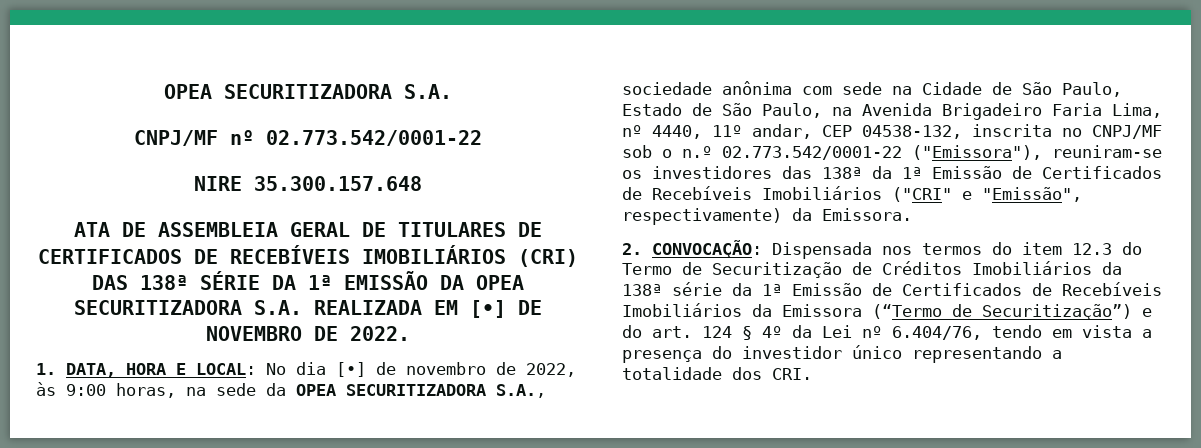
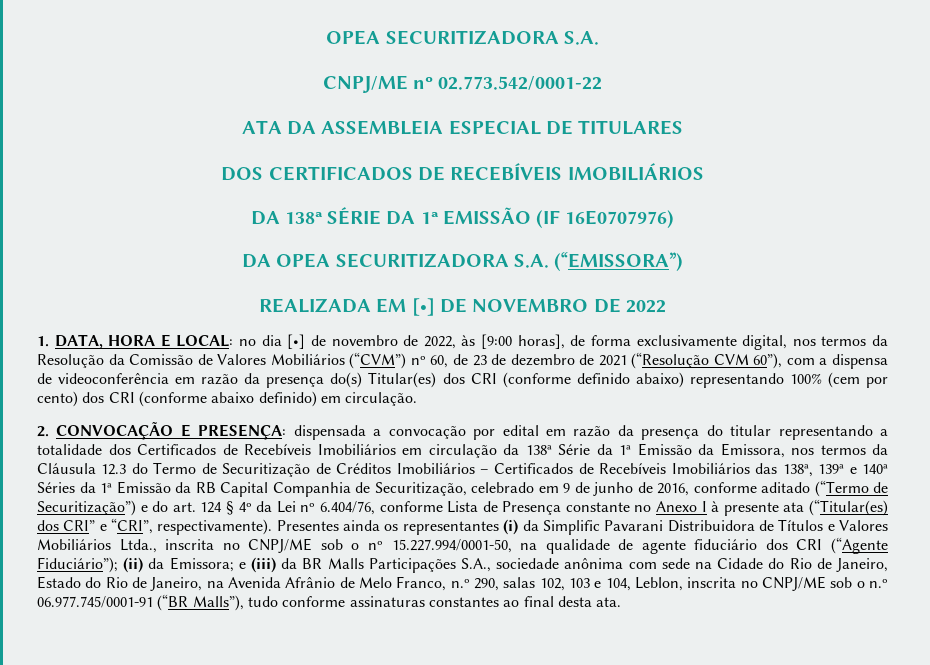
[133,130,218,146] CNPJ/MF -> [322,75,408,93] CNPJ/ME
[193,176,422,191] // NIRE 35.300.157.648 -> (603, 83) none
[121,222,350,237] DE ASSEMBLEIA GERAL -> [287,120,541,135] DA ASSEMBLEIA ESPECIAL
[517,222,542,237] DE -> [221,167,264,181] // DOS
[517,249,578,267] [91,275,128,290] (CRI) DAS -> [250,211,280,225] // DA
(428, 280) none -> [536,210,675,228] (IF 16E0707976) //
(302, 307) none -> [554,252,684,271] (“EMISSORA”) //
[349,326,410,341] 2022. -> [625,300,666,313] 2022
[266,363,286,375] No -> [239,339,257,346] no
[66,383,546,398] [622,81,1122,97] [622,103,1162,120] [622,124,1162,139] [622,145,1162,160] [622,166,1162,179] [622,186,1082,202] [622,208,912,225] [622,240,1062,259] 9:00 horas, na sede da OPEA SECURITIZADORA S.A., sociedade anônima com sede na Cidade de São Paulo, Estado de São Paulo, na Avenida Brigadeiro Faria Lima, nº 4440, 11º andar, CEP 04538-132, inscrita no CNPJ/MF sob o n.º 02.773.542/0001-22 ("Emissora"), reuniram-se os investidores das 138ª da 1ª Emissão de Certificados de Recebíveis Imobiliários ("CRI" e "Emissão", respectivamente) da Emissora. // 2. CONVOCAÇÃO: Dispensada nos termos do item -> [481,334,888,350] [37,352,888,369] [37,372,888,388] [37,391,418,407] [37,422,888,440] [37,443,888,458] [37,463,96,474] [9:00 horas], de forma exclusivamente digital, nos termos da Resolução da Comissão de Valores Mobiliários (“CVM”) nº 60, de 23 de dezembro de 2021 (“Resolução CVM 60”), com a dispensa de videoconferência em razão da presença do(s) Titular(es) dos CRI (conforme definido abaixo) representando 100% (cem por cento) dos CRI (conforme abaixo definido) em circulação. // 2. CONVOCAÇÃO E PRESENÇA: dispensada a convocação por edital em razão da presença do titular representando a totalidade dos Certificados de Recebíveis Imobiliários em circulação da 138ª Série da 1ª Emissão da Emissora, nos termos da Cláusula
[1102,262,1122,275] [622,282,1162,296] [622,303,862,317] da 138ª série da 1ª Emissão de Certificados de Recebíveis Imobiliários da Emissora -> [480,463,889,477] [37,481,810,497] – Certificados de Recebíveis Imobiliários das 138ª, 139ª e 140ª Séries da 1ª Emissão da RB Capital Companhia de Securitização, celebrado em 9 de junho de 2016, conforme aditado
[992,325,1152,338] [622,345,1062,363] [622,367,812,380] tendo em vista a presença do investidor único representando a totalidade dos CRI. -> [379,499,889,516] [37,518,889,535] [37,537,888,554] [37,557,889,573] [37,576,889,591] [37,594,622,611] conforme Lista de Presença constante no Anexo I à presente ata (“Titular(es) dos CRI” e “CRI”, respectivamente). Presentes ainda os representantes (i) da Simplific Pavarani Distribuidora de Títulos e Valores Mobiliários Ltda., inscrita no CNPJ/ME sob o nº 15.227.994/0001-50, na qualidade de agente fiduciário dos CRI (“Agente Fiduciário”); (ii) da Emissora; e (iii) da BR Malls Participações S.A., sociedade anônima com sede na Cidade do Rio de Janeiro, Estado do Rio de Janeiro, na Avenida Afrânio de Melo Franco, n.º 290, salas 102, 103 e 104, Leblon, inscrita no CNPJ/ME sob o n.º 06.977.745/0001-91 (“BR Malls”), tudo conforme assinaturas constantes ao final desta ata.

